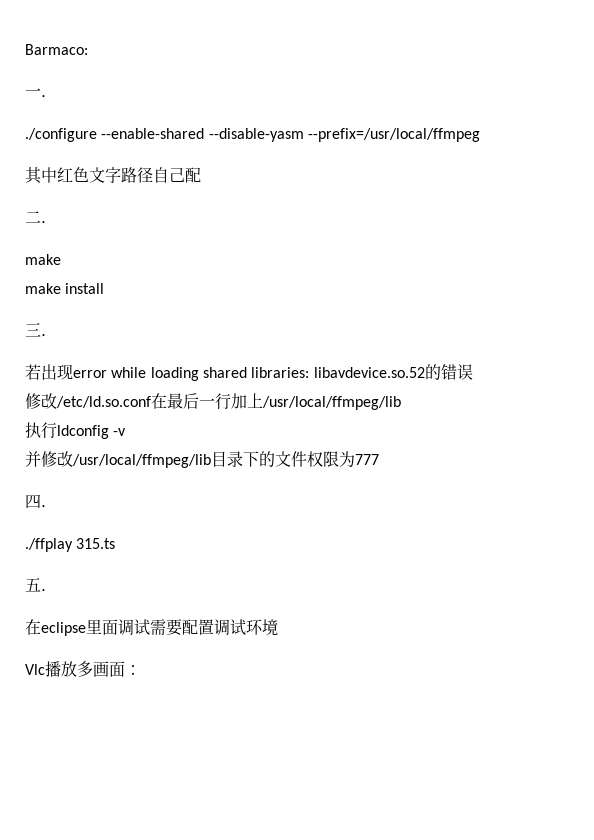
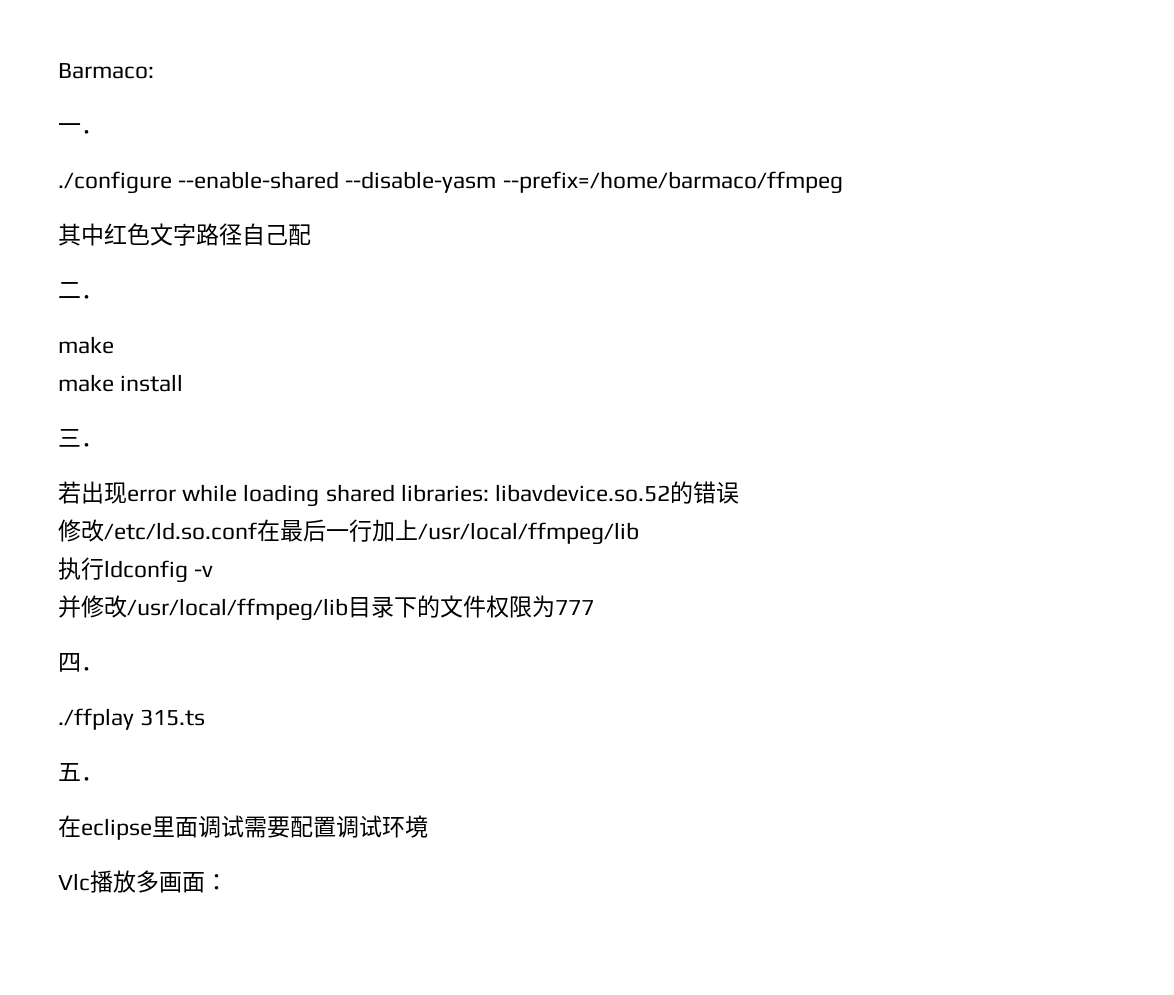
[307,128,480,142] --prefix=/usr/local/ffmpeg -> [502,171,843,194] --prefix=/home/barmaco/ffmpeg

